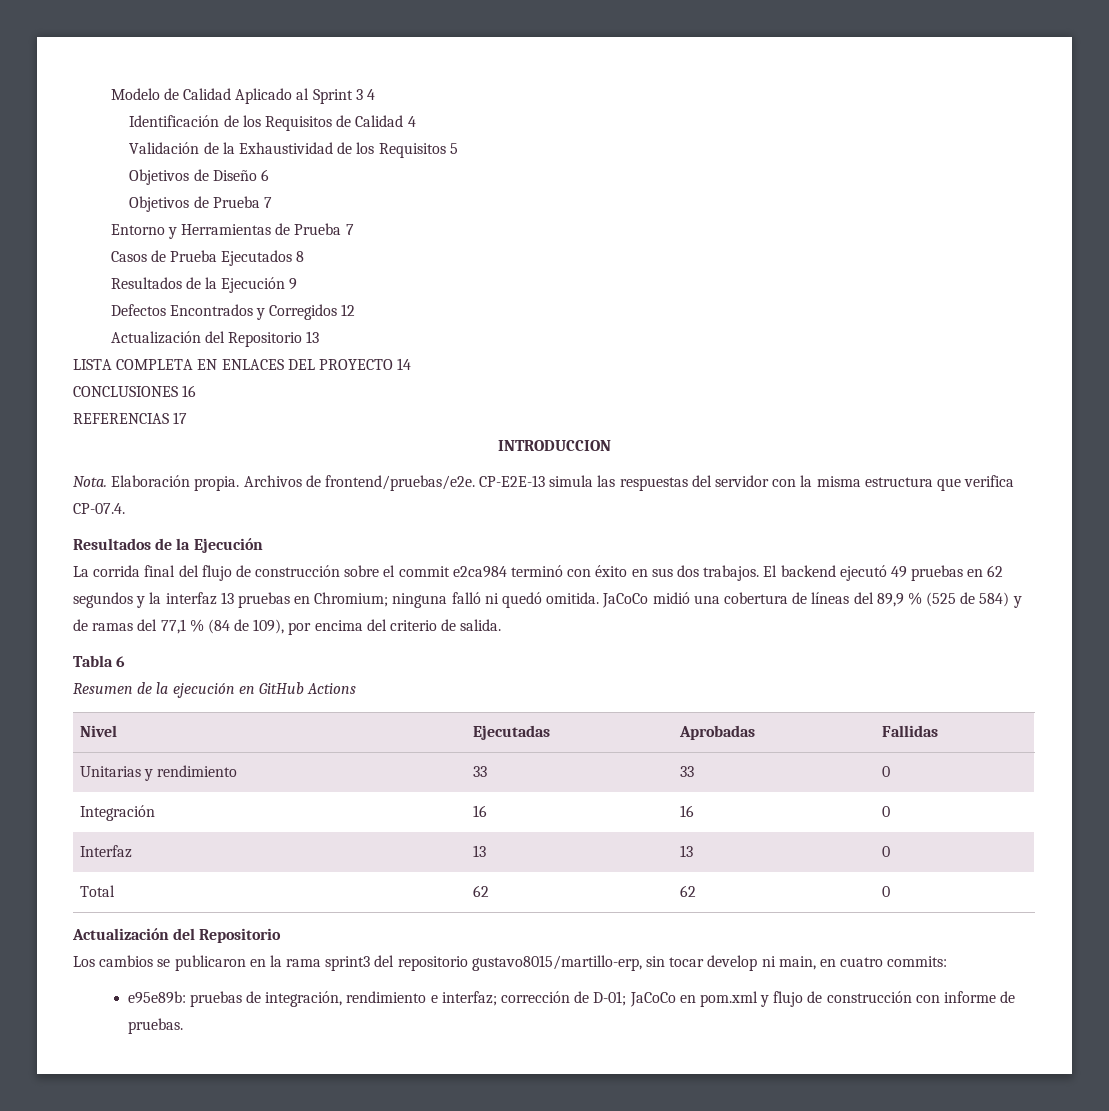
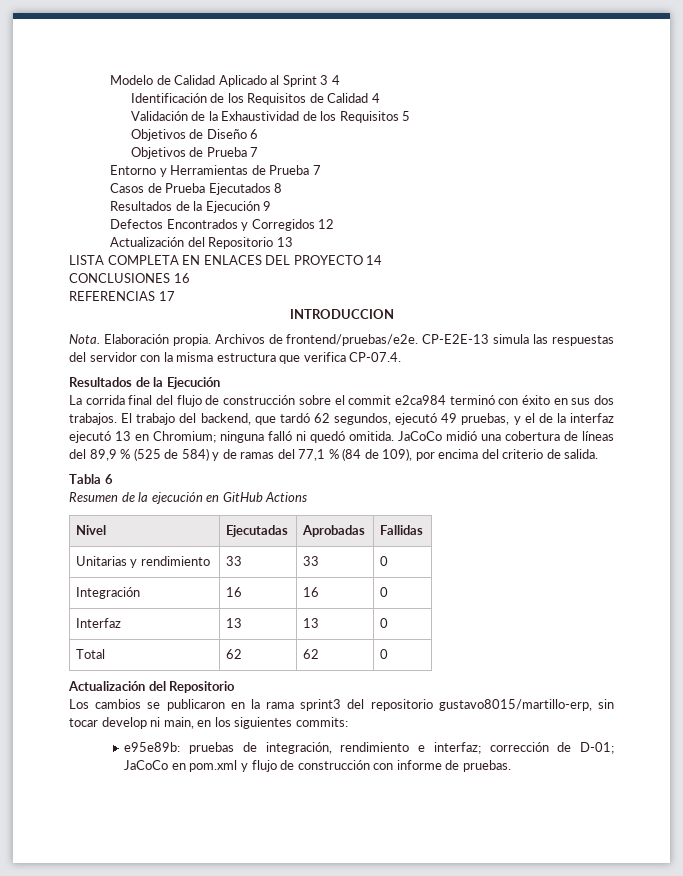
[780,565,1004,581] [73,592,290,608] backend ejecutó 49 pruebas en 62 segundos y la interfaz 13 pruebas -> [136,413,614,425] [69,431,131,443] trabajo del backend, que tardó 62 segundos, ejecutó 49 pruebas, y el de la interfaz ejecutó 13
[840,957,884,967] cuatro -> [214,717,293,729] los siguientes

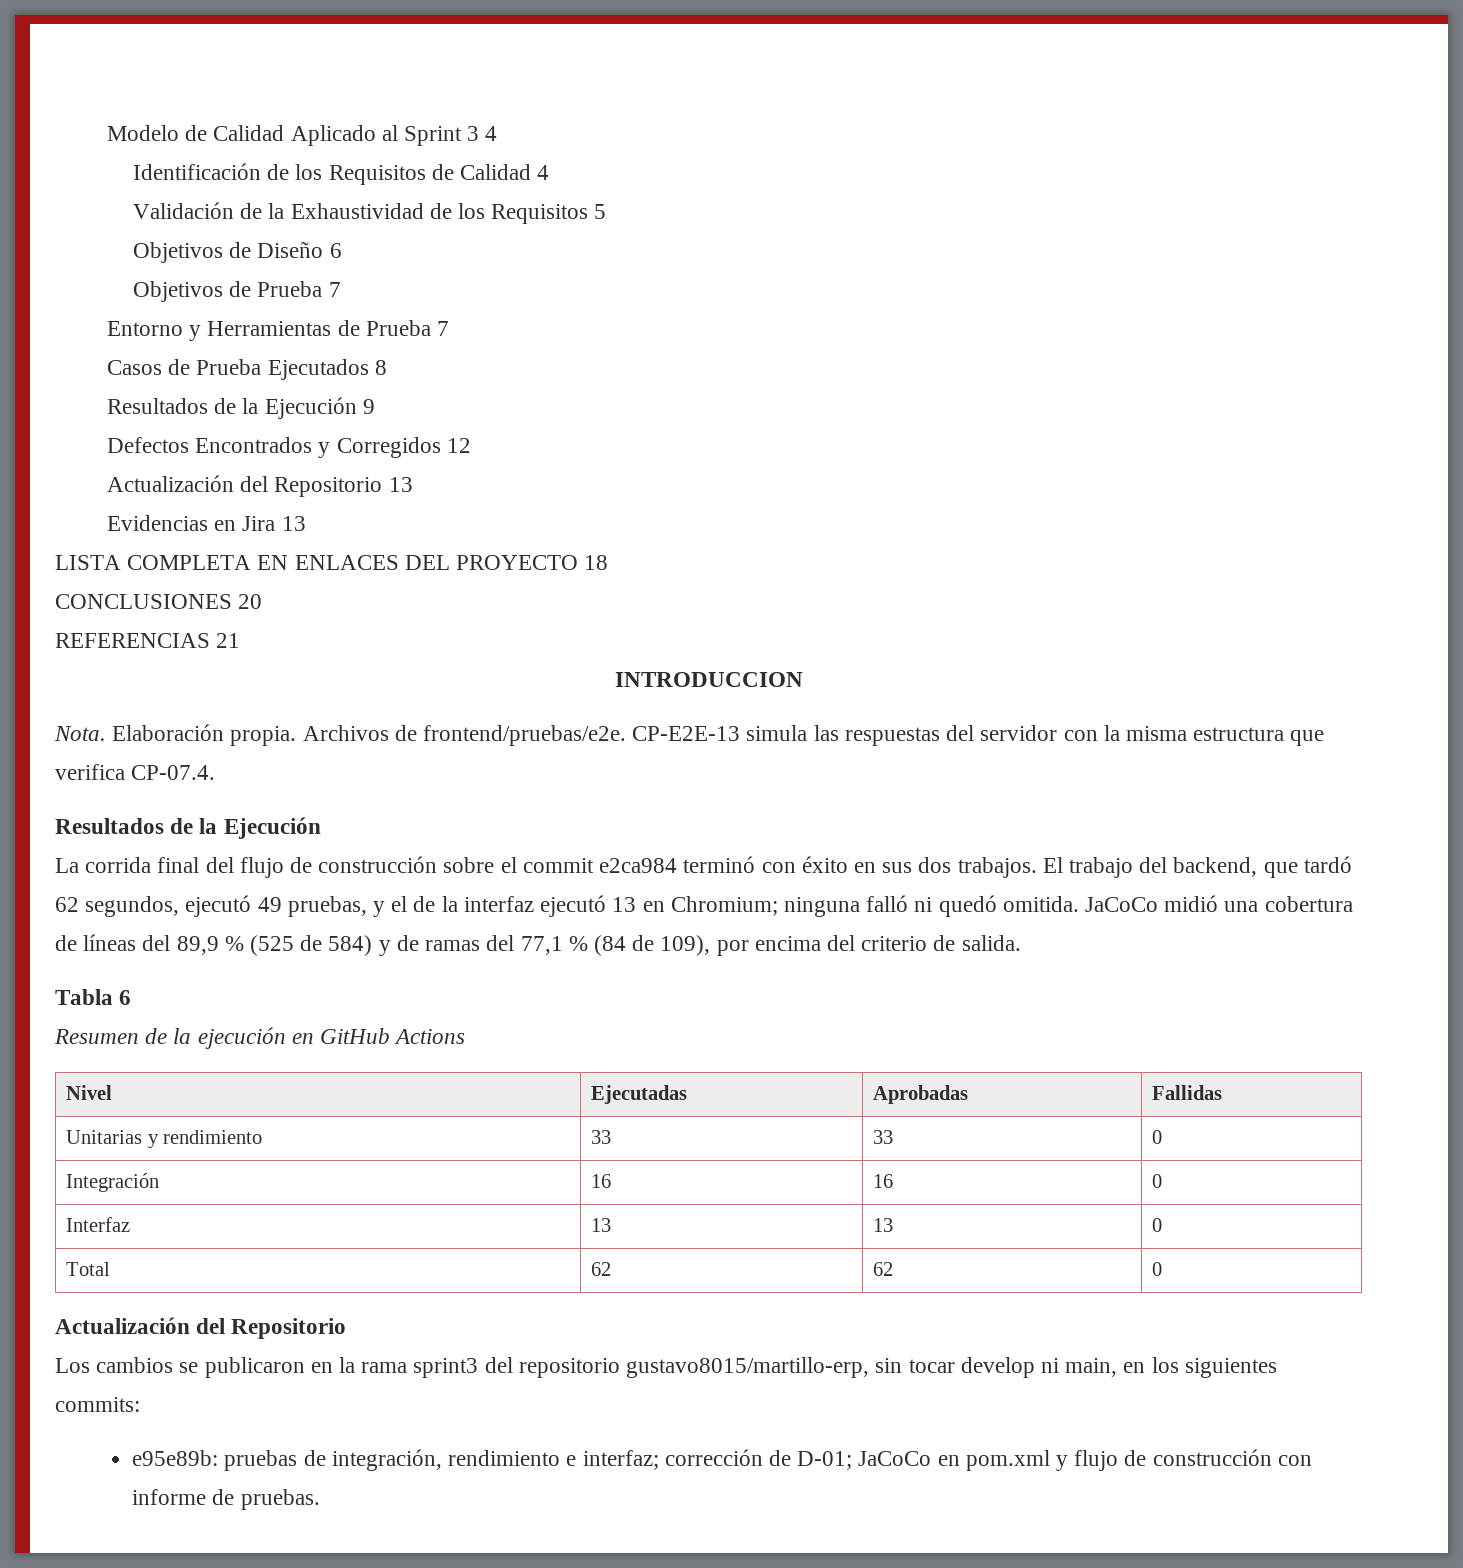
(293, 242) none -> [106,515,306,531] // Evidencias en Jira 13
[366,255,383,265] 14 -> [584,555,609,570] 18
[173,273,190,283] 16 -> [238,594,263,609] 20
[158,291,175,301] 17 -> [216,633,241,648] 21

